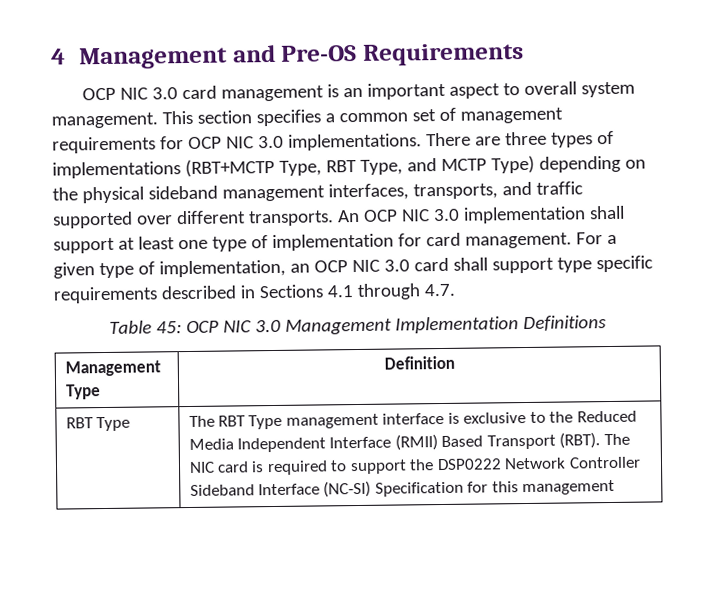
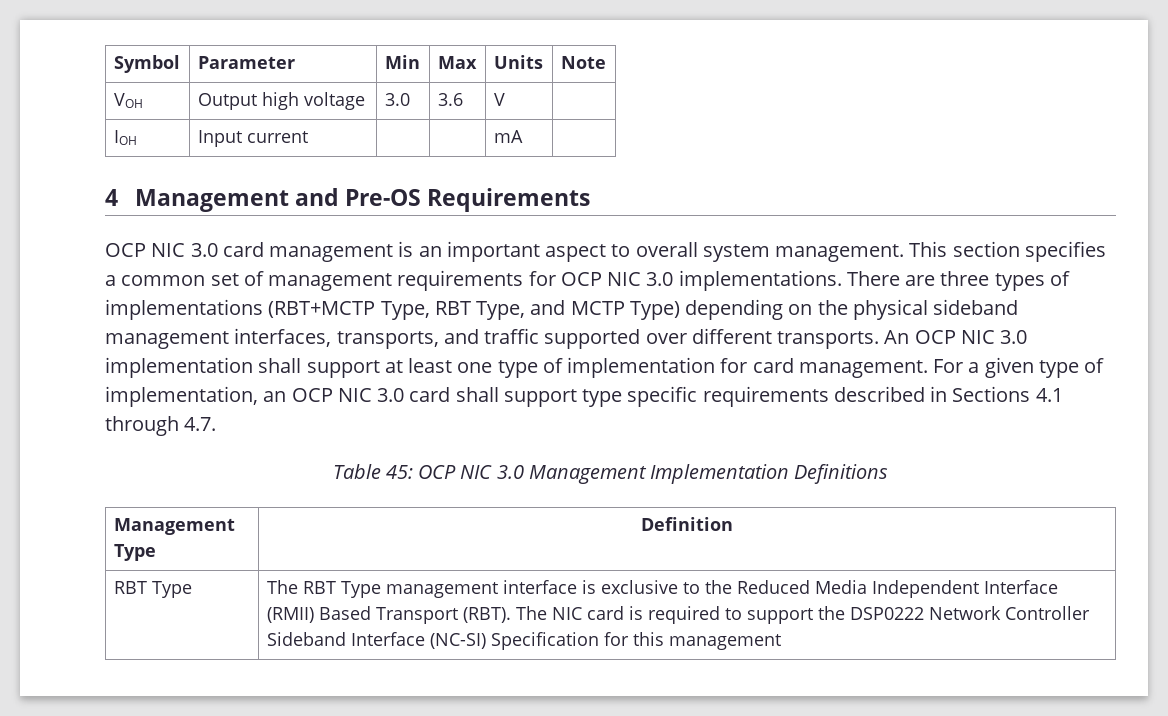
(51, 56) none -> [113,55,180,73] [197,56,295,69] [384,55,420,69] [437,56,477,69] [493,55,543,69] [560,56,606,69] [113,93,143,108] [197,92,365,110] [384,93,410,106] [437,93,463,106] [493,93,505,106] [113,130,137,145] [197,130,308,147] [493,130,523,143] Symbol | Parameter | Min | Max | Units | Note // VOH | Output high voltage | 3.0 | 3.6 | V | // IOH | Input current | | | mA | //

